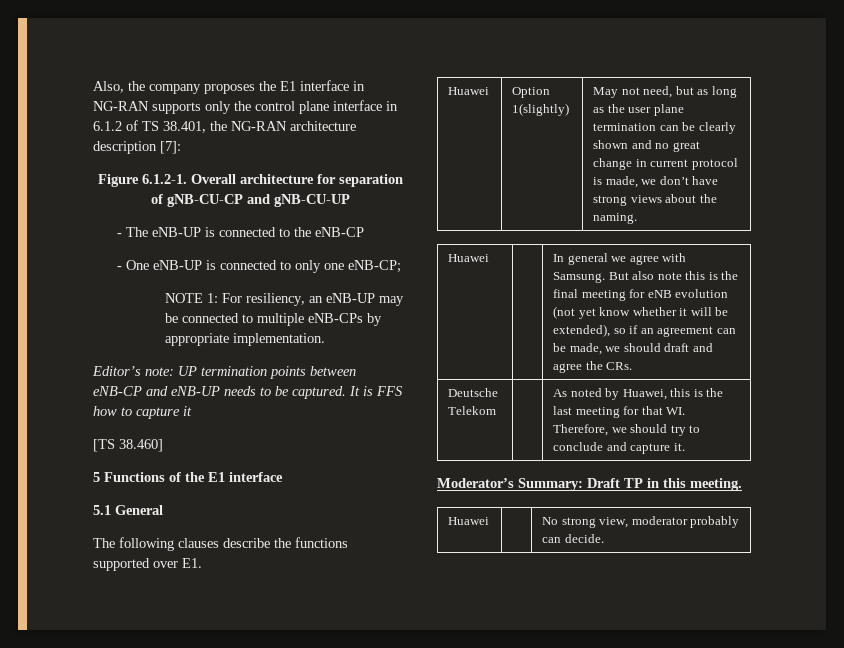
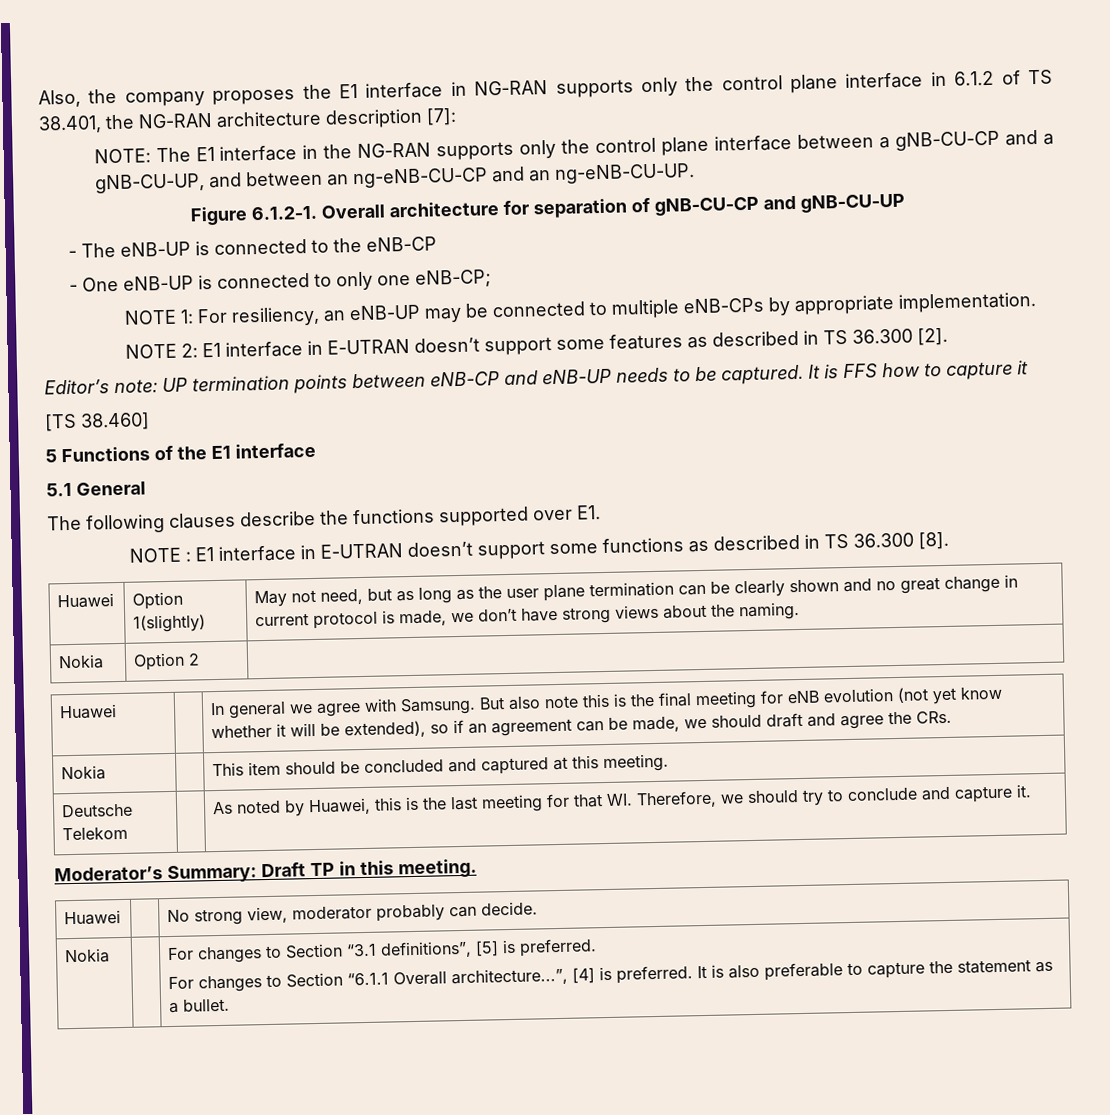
(181, 147) none -> [93,129,1055,164] [94,163,695,194] // NOTE: The E1 interface in the NG-RAN supports only the control plane interface between a gNB-CU-CP and a gNB-CU-UP, and between an ng-eNB-CU-CP and an ng-eNB-CU-UP.
(326, 339) none -> [124,327,948,359] // NOTE 2: E1 interface in E-UTRAN doesn’t support some features as described in TS 36.300 [2].
(202, 563) none -> [128,531,949,563] // NOTE : E1 interface in E-UTRAN doesn’t support some functions as described in TS 36.300 [8].
(638, 218) none -> [58,654,105,670] [133,652,201,671] // Nokia | Option 2 |
(633, 366) none -> [61,765,107,781] [212,753,670,777] // Nokia | | This item should be concluded and captured at this meeting.
(604, 538) none -> [64,948,111,964] [167,938,598,964] [168,959,1054,993] [169,998,231,1014] // Nokia | | For changes to Section “3.1 definitions”, [5] is preferred. // For changes to Section “6.1.1 Overall architecture...”, [4] is preferred. It is also preferable to capture the statement as a bullet.

